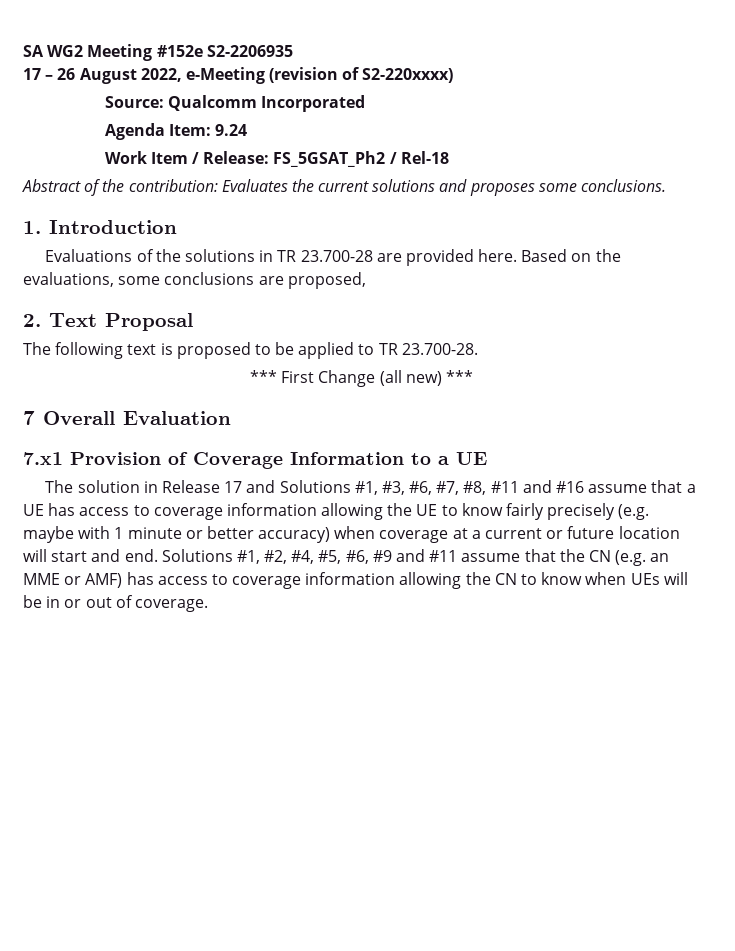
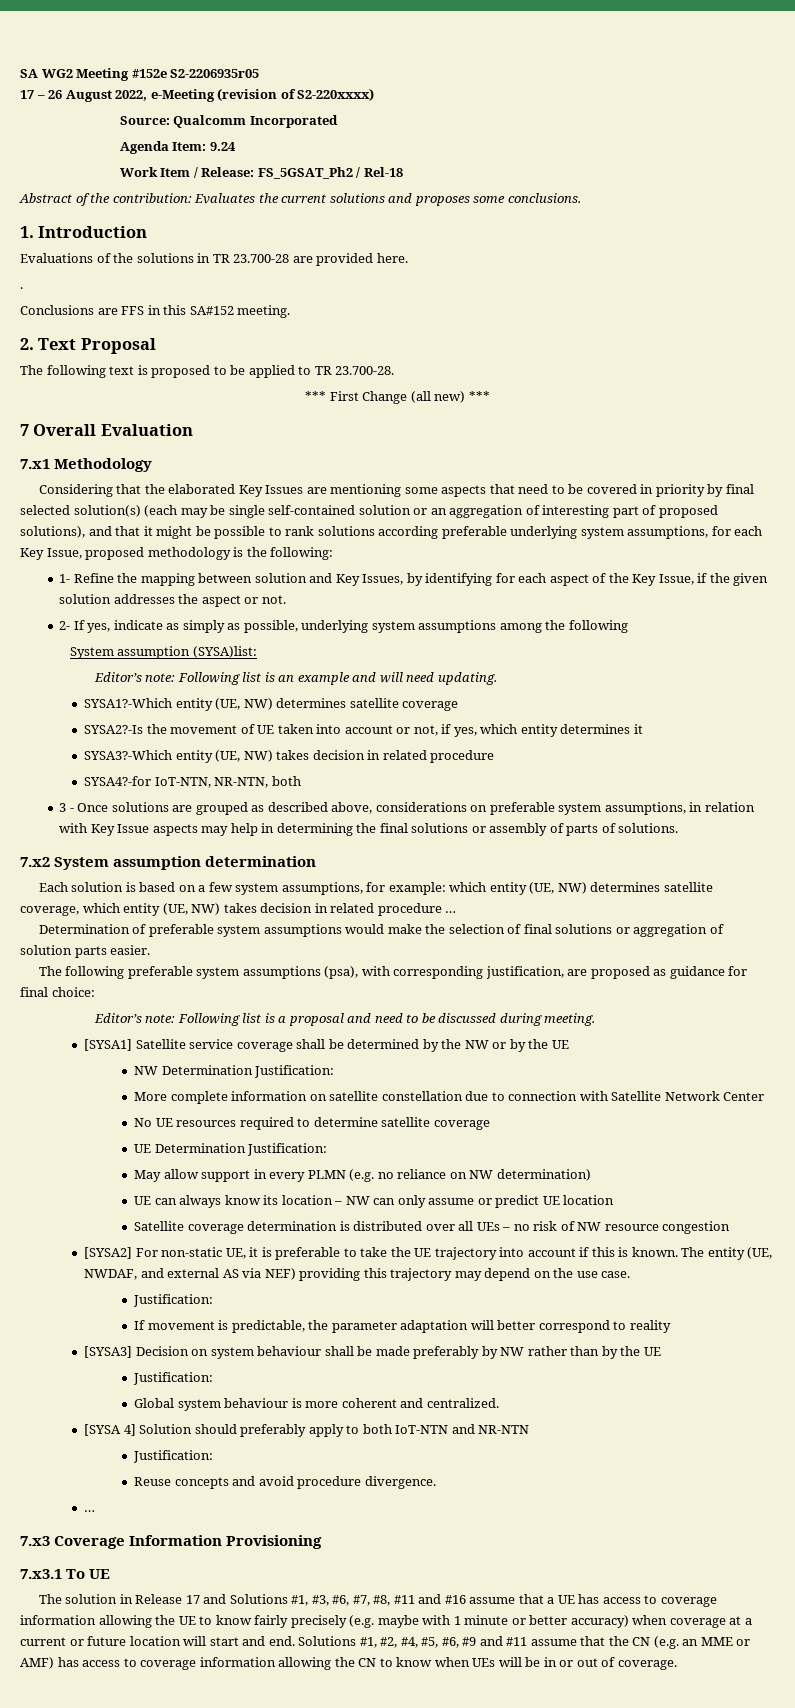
[206,45,293,57] S2-2206935 -> [170,69,260,78] S2-2206935r05
[521,249,621,262] [23,272,366,289] Based on the evaluations, some conclusions are proposed, -> [20,287,23,289] [20,305,291,318] // . // Conclusions are FFS in this SA#152 meeting.
[70,452,449,469] Provision of Coverage Information to a -> [54,458,153,472] [38,484,754,497] [20,505,718,518] [20,526,763,539] [20,547,334,560] [59,573,769,586] [59,594,286,607] [59,620,628,633] [69,646,257,659] [93,672,497,685] [84,698,459,711] [84,724,643,737] [84,750,495,763] [84,776,301,788] [59,802,755,815] [59,823,679,836] [20,856,317,870] [38,882,713,895] [20,903,457,916] [38,924,724,937] [20,945,151,958] [38,966,748,979] [20,987,95,997] [93,1013,596,1026] [84,1039,569,1052] [134,1065,335,1078] [134,1091,765,1104] [134,1117,490,1130] [134,1143,328,1156] [134,1169,591,1182] [134,1195,615,1208] [134,1221,731,1234] [84,1247,773,1260] [84,1268,631,1281] [133,1294,214,1307] [134,1320,671,1333] [84,1346,661,1359] [133,1372,214,1385] [134,1398,499,1411] [84,1424,530,1437] [133,1450,214,1463] [134,1476,436,1489] [84,1510,96,1512] [20,1535,323,1549] [20,1569,86,1579] Methodology // Considering that the elaborated Key Issues are mentioning some aspects that need to be covered in priority by final selected solution(s) (each may be single self-contained solution or an aggregation of interesting part of proposed solutions), and that it might be possible to rank solutions according preferable underlying system assumptions, for each Key Issue, proposed methodology is the following: // 1- Refine the mapping between solution and Key Issues, by identifying for each aspect of the Key Issue, if the given solution addresses the aspect or not. // 2- If yes, indicate as simply as possible, underlying system assumptions among the following // System assumption (SYSA)list: // Editor’s note: Following list is an example and will need updating. // SYSA1?-Which entity (UE, NW) determines satellite coverage // SYSA2?-Is the movement of UE taken into account or not, if yes, which entity determines it // SYSA3?-Which entity (UE, NW) takes decision in related procedure // SYSA4?-for IoT-NTN, NR-NTN, both // 3 - Once solutions are grouped as described above, considerations on preferable system assumptions, in relation with Key Issue aspects may help in determining the final solutions or assembly of parts of solutions. // 7.x2 System assumption determination // Each solution is based on a few system assumptions, for example: which entity (UE, NW) determines satellite coverage, which entity (UE, NW) takes decision in related procedure … // Determination of preferable system assumptions would make the selection of final solutions or aggregation of solution parts easier. // The following preferable system assumptions (psa), with corresponding justification, are proposed as guidance for final choice: // Editor’s note: Following list is a proposal and need to be discussed during meeting. // [SYSA1] Satellite service coverage shall be determined by the NW or by the UE // NW Determination Justification: // More complete information on satellite constellation due to connection with Satellite Network Center // No UE resources required to determine satellite coverage // UE Determination Justification: // May allow support in every PLMN (e.g. no reliance on NW determination) // UE can always know its location – NW can only assume or predict UE location // Satellite coverage determination is distributed over all UEs – no risk of NW resource congestion // [SYSA2] For non-static UE, it is preferable to take the UE trajectory into account if this is known. The entity (UE, NWDAF, and external AS via NEF) providing this trajectory may depend on the use case. // Justification: // If movement is predictable, the parameter adaptation will better correspond to reality // [SYSA3] Decision on system behaviour shall be made preferably by NW rather than by the UE // Justification: // Global system behaviour is more coherent and centralized. // [SYSA 4] Solution should preferably apply to both IoT-NTN and NR-NTN // Justification: // Reuse concepts and avoid procedure divergence. // … // 7.x3 Coverage Information Provisioning // 7.x3.1 To

